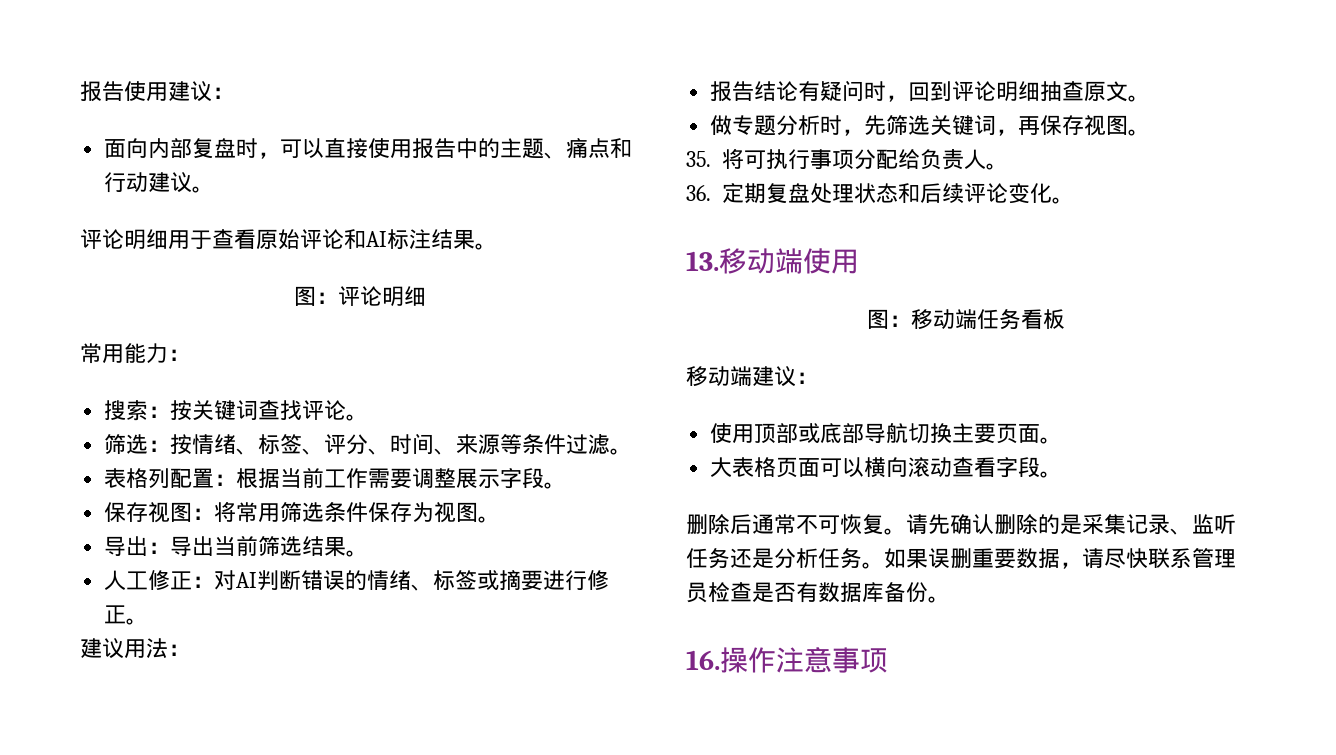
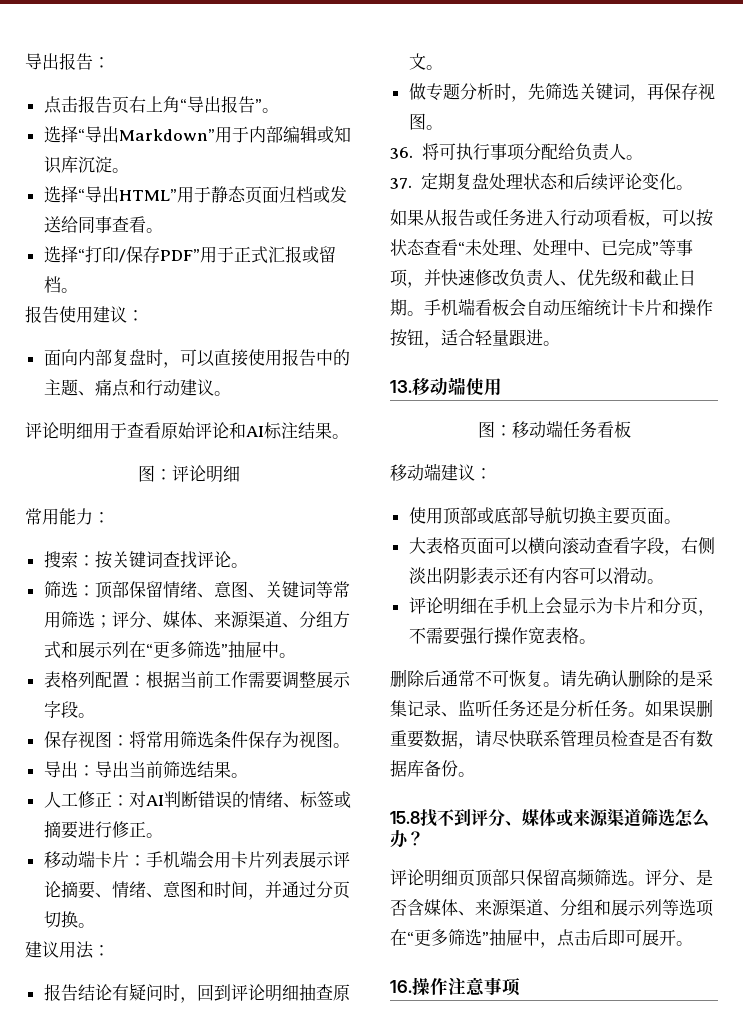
(80, 91) none -> [25,53,110,70] [43,96,279,114] [43,125,351,143] [43,156,129,174] [43,185,347,204] [43,216,163,233] [43,245,336,264] [43,276,78,293] 导出报告： // 点击报告页右上角“导出报告”。 // 选择“导出Markdown”用于内部编辑或知识库沉淀。 // 选择“导出HTML”用于静态页面归档或发送给同事查看。 // 选择“打印/保存PDF”用于正式汇报或留档。 //
[170,433,611,455] 按情绪、标签、评分、时间、来源等条件过滤 -> [94,581,350,599] [43,611,350,628] [43,641,279,659] 顶部保留情绪、意图、关键词等常用筛选；评分、媒体、来源渠道、分组方式和展示列在“更多筛选”抽屉中
(149, 621) none -> [43,850,350,869] [43,881,350,900] [43,911,95,928] // 移动端卡片：手机端会用卡片列表展示评论摘要、情绪、意图和时间，并通过分页切换。
[686,151,711,167] 35. -> [390,147,413,159] 36.
[686,185,711,201] 36. -> [390,178,412,189] 37.
(1074, 200) none -> [390,209,713,228] [390,239,693,256] [390,269,696,288] [390,298,713,317] [390,329,560,348] // 如果从报告或任务进入行动项看板，可以按状态查看“未处理、处理中、已完成”等事项，并快速修改负责人、优先级和截止日期。手机端看板会自动压缩统计卡片和操作按钮，适合轻量跟进。
(1041, 467) none -> [663,537,715,556] [408,567,664,585] [408,597,715,616] [408,627,579,645] ，右侧淡出阴影表示还有内容可以滑动。 // 评论明细在手机上会显示为卡片和分页，不需要强行操作宽表格
(950, 599) none -> [390,808,710,827] [390,830,424,848] [390,869,713,887] [390,899,714,917] [390,929,693,948] // 15.8找不到评分、媒体或来源渠道筛选怎么办？ // 评论明细页顶部只保留高频筛选。评分、是否含媒体、来源渠道、分组和展示列等选项在“更多筛选”抽屉中，点击后即可展开。

